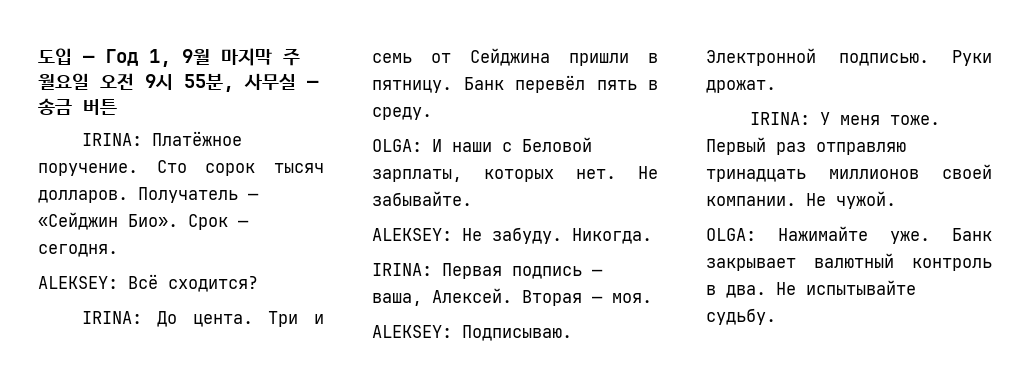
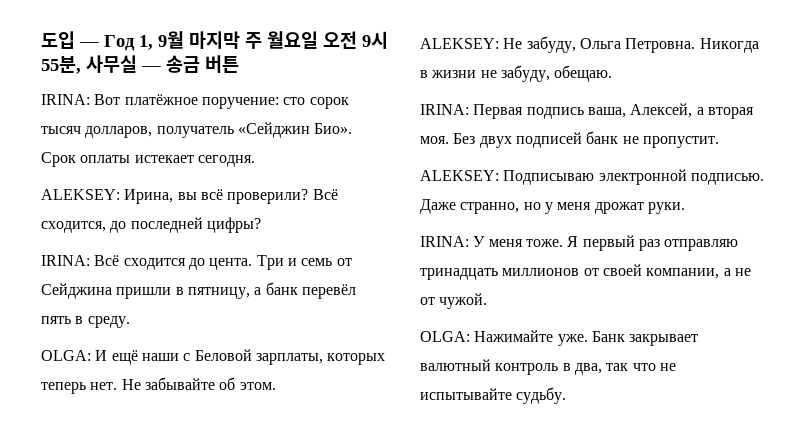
[151,131,242,146] [38,160,324,176] [38,187,259,203] Платёжное поручение. Сто сорок тысяч долларов. Получатель — -> [94,94,349,109] [41,126,234,138] Вот платёжное поручение: сто сорок тысяч долларов, получатель
[238,220,249,227] — -> [80,155,194,163] оплаты истекает
[128,274,258,292] [81,311,178,327] Всё сходится? // IRINA: До -> [124,189,338,204] [41,217,261,233] [41,255,205,270] Ирина, вы всё проверили? Всё сходится, до последней цифры? // IRINA: Всё сходится до
[372,77,504,93] пятницу. Банк -> [187,282,298,299] пятницу, а банк
(442, 145) none -> [111,350,138,365] ещё
(554, 175) none -> [41,382,86,394] теперь
[372,191,472,206] забывайте. -> [144,377,276,390] забывайте об этом.
[492,227,652,244] [372,263,603,279] [372,288,652,306] [372,325,572,341] [706,48,992,66] [706,80,776,93] забуду. Никогда. // IRINA: Первая подпись — ваша, Алексей. Вторая — моя. // ALEKSEY: Подписываю. Электронной подписью. Руки дрожат. -> [526,36,759,53] [420,65,613,82] [420,103,754,119] [420,131,719,148] [420,169,764,185] [420,199,685,214] забуду, Ольга Петровна. Никогда в жизни не забуду, обещаю. // IRINA: Первая подпись ваша, Алексей, а вторая моя. Без двух подписей банк не пропустит. // ALEKSEY: Подписываю электронной подписью. Даже странно, но у меня дрожат руки.
[706,137,766,155] Первый -> [567,235,635,251] Я первый
[942,164,992,179] [706,193,826,206] своей компании. Не -> [583,264,751,279] [420,297,435,305] от своей компании, а не от
[726,282,796,298] два. Не -> [574,363,676,375] два, так что не

